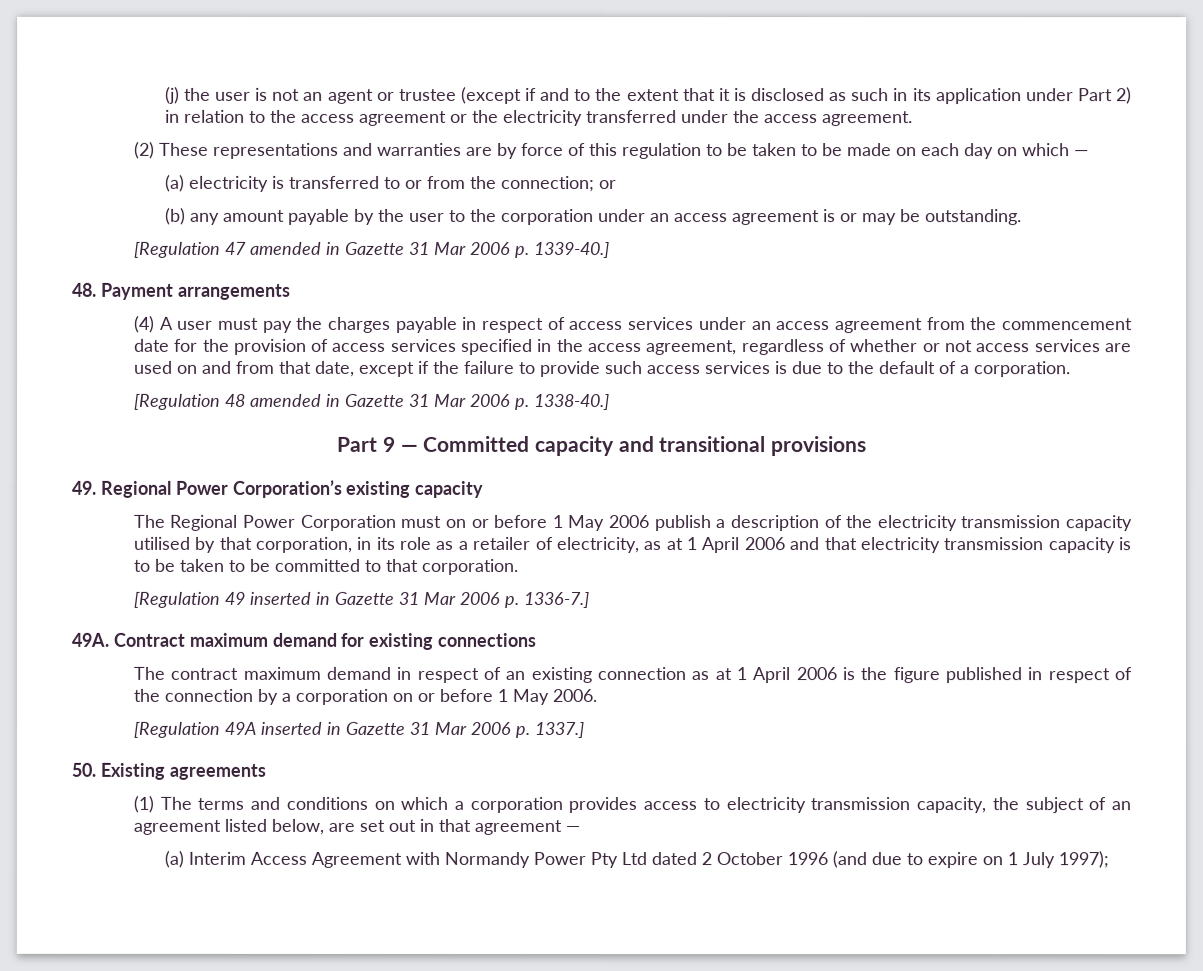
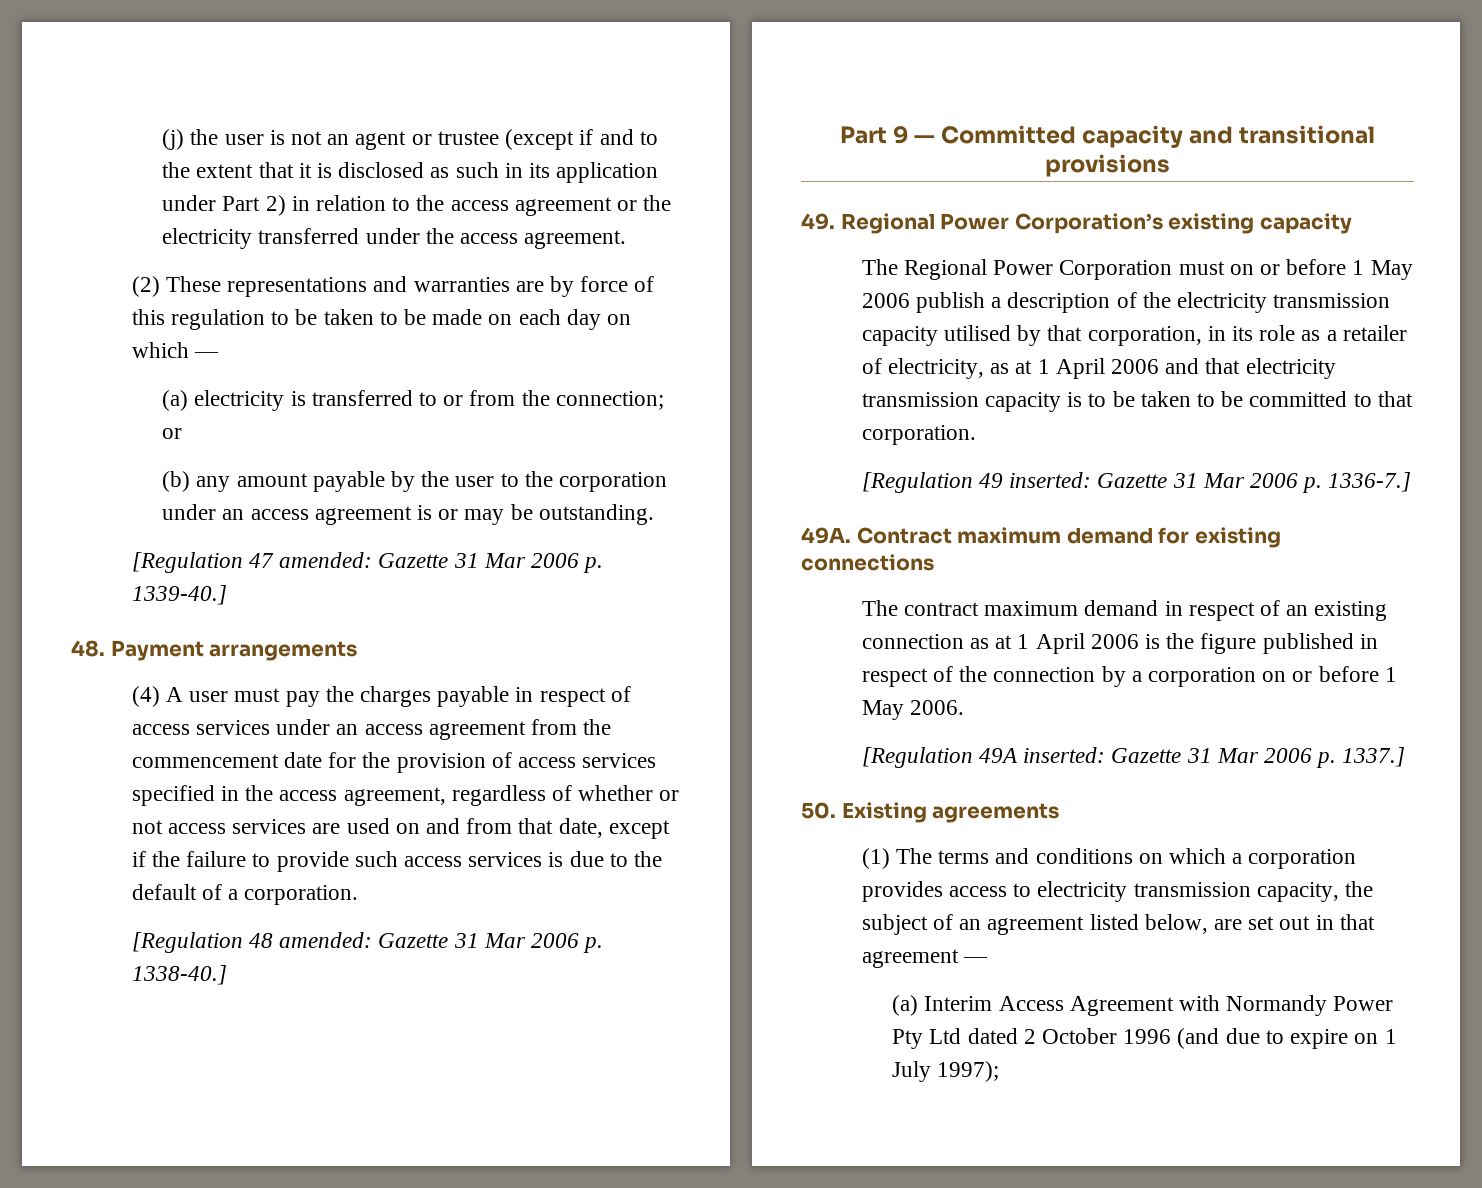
[249,241,341,255] amended in -> [279,552,373,568] amended:
[249,393,341,407] amended in -> [279,932,373,948] amended:
[248,591,330,605] inserted in -> [1009,472,1092,488] inserted:
[259,721,341,735] inserted in -> [1023,747,1106,763] inserted:

